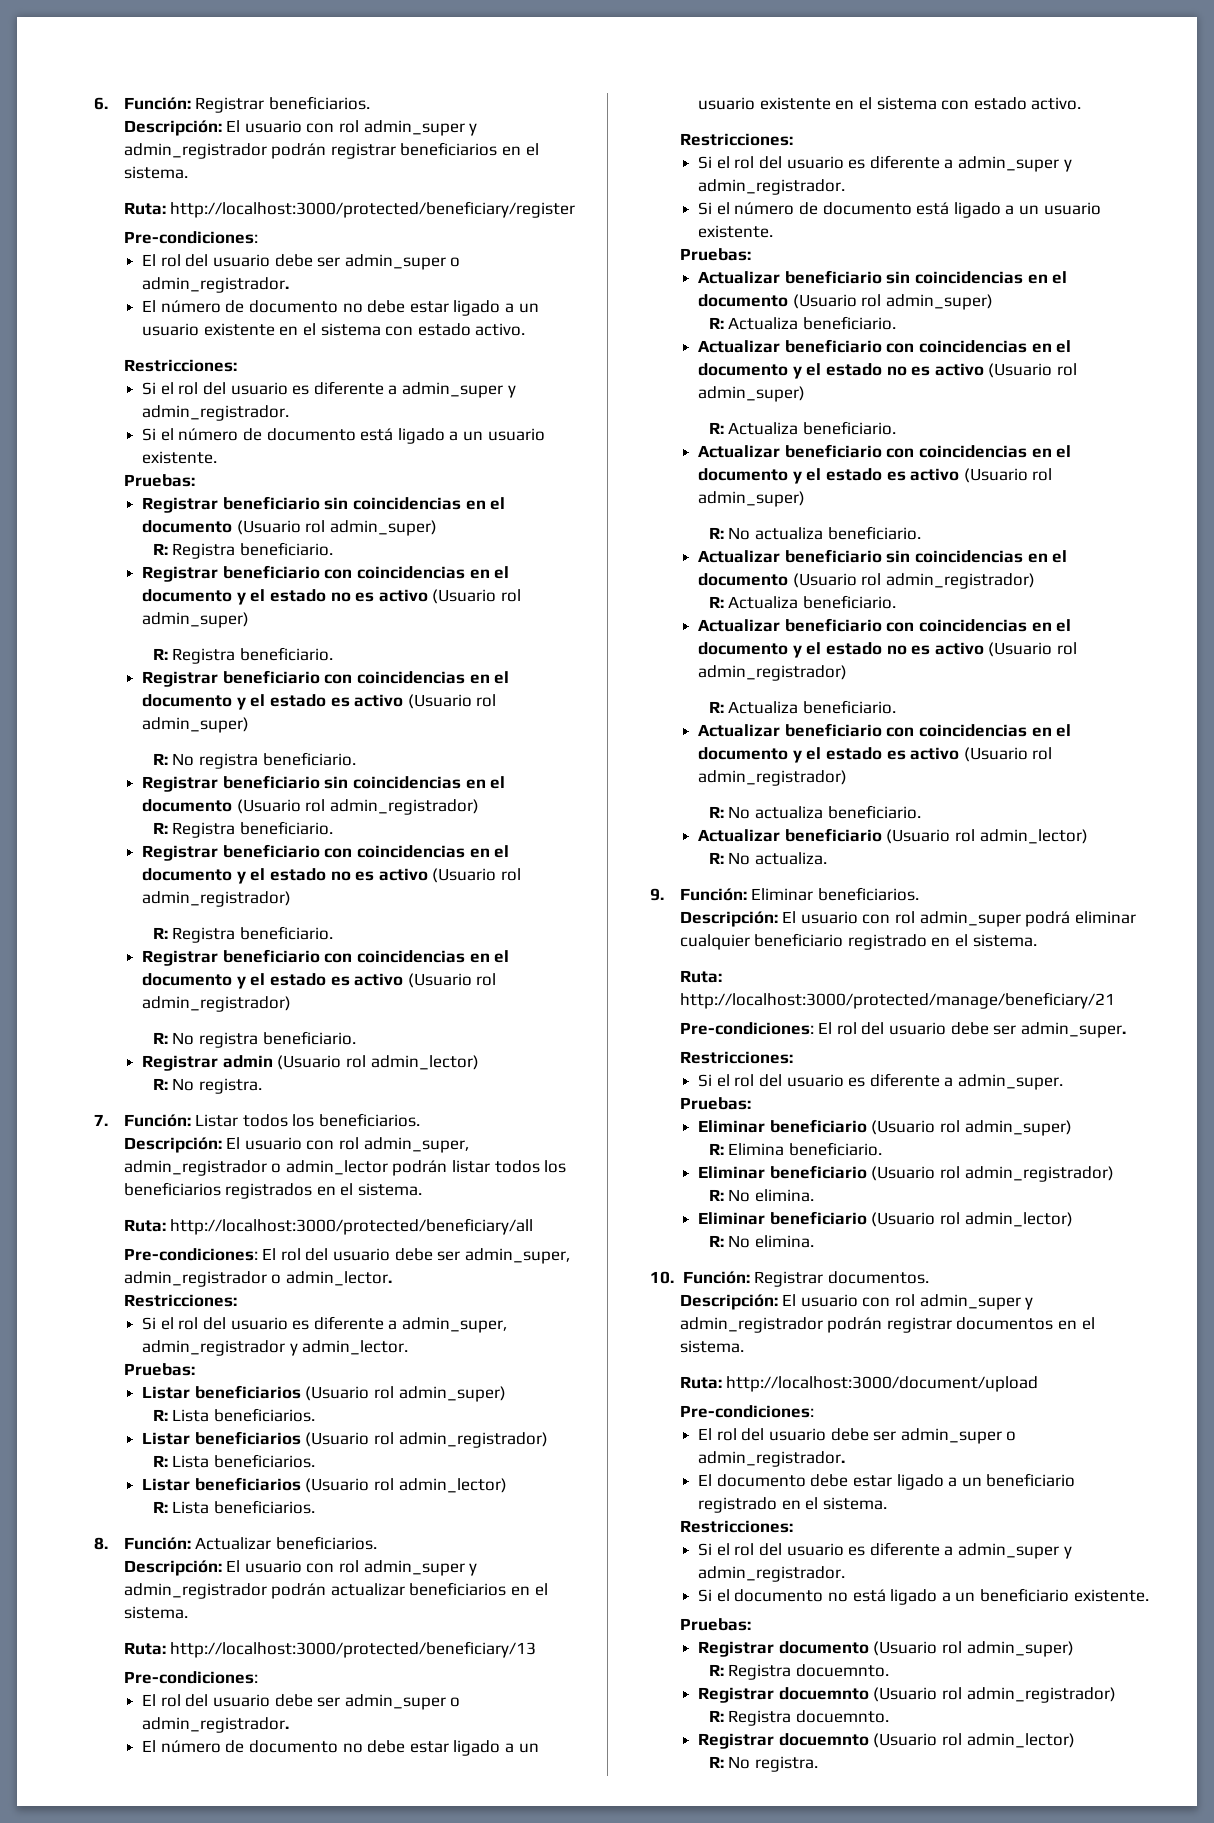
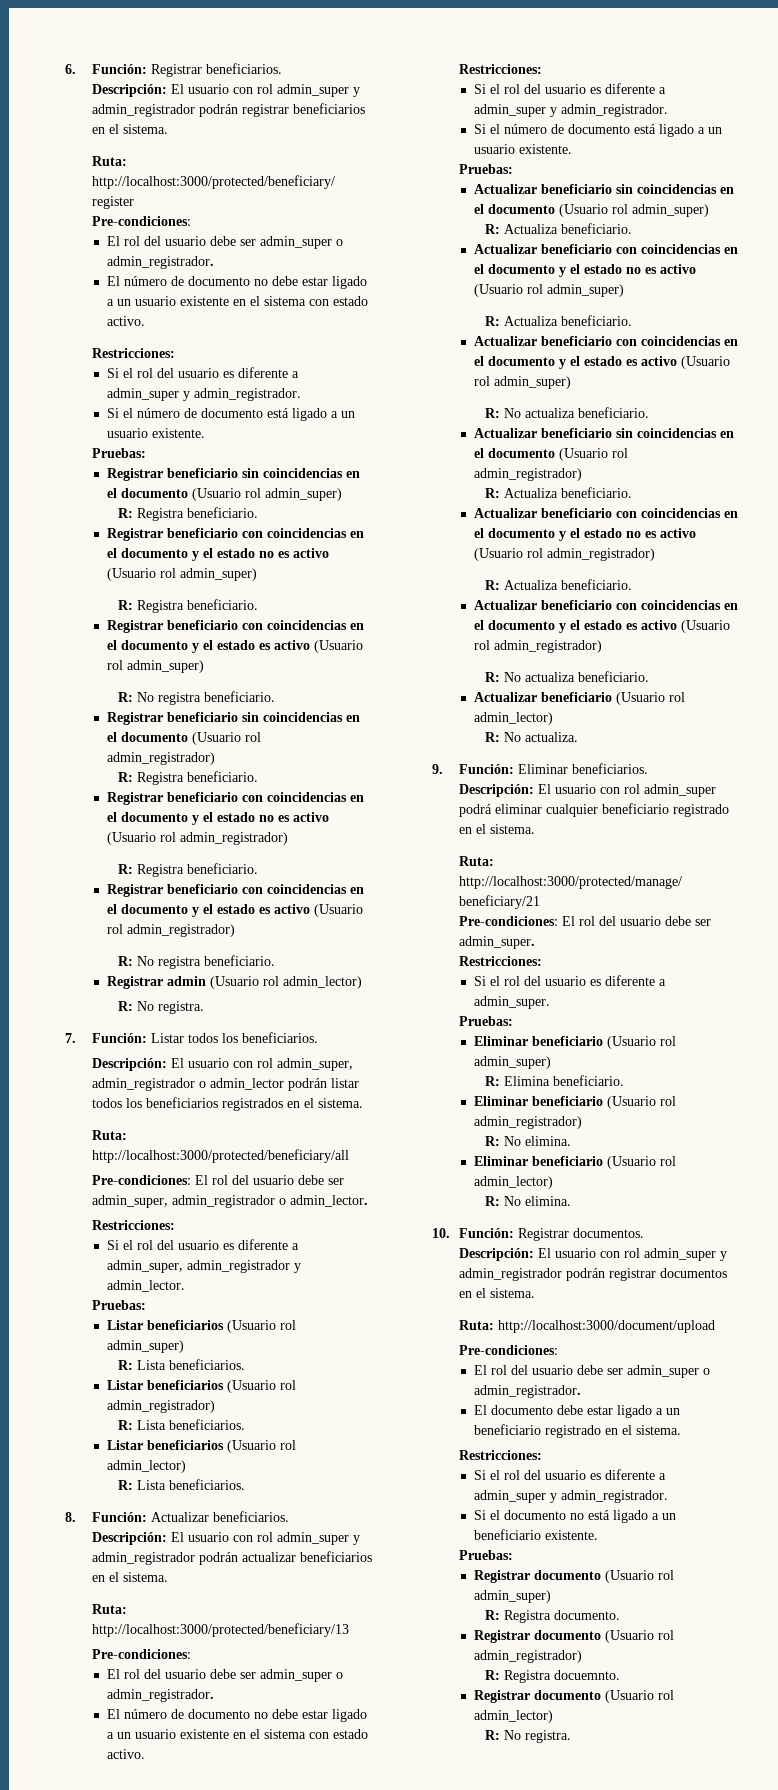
[796,1664,890,1677] [698,1687,869,1703] docuemnto. // Registrar docuemnto -> [553,1610,620,1620] [473,1630,601,1643] documento. // Registrar documento
[778,1733,869,1746] docuemnto -> [533,1690,601,1700] documento

